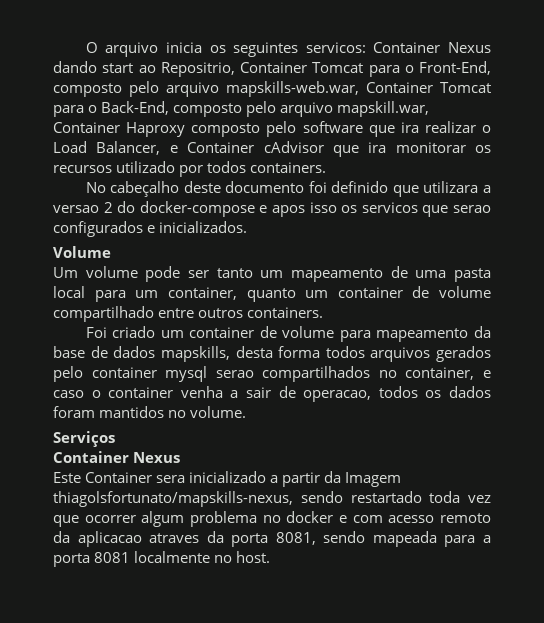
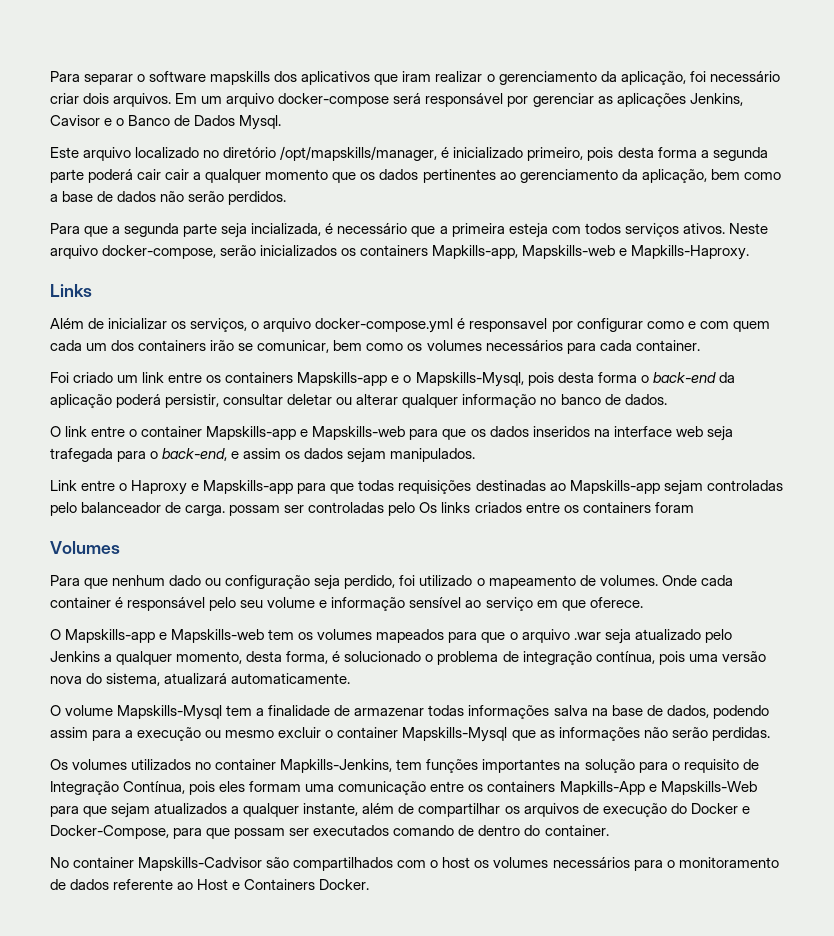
[85,42,492,57] [53,61,491,77] [53,81,492,97] [53,101,430,117] [53,121,491,137] [53,141,491,157] [53,161,327,177] [85,181,492,197] [53,201,492,217] [53,221,248,237] [53,246,111,258] [53,266,492,282] [53,286,491,302] [53,306,324,322] [85,326,492,342] [53,346,491,362] [53,366,491,382] [53,386,492,402] [53,406,247,418] [53,431,115,447] [53,451,181,463] [53,471,402,487] [53,491,491,507] [53,511,492,527] [53,531,491,547] [53,551,271,567] O arquivo inicia os seguintes servicos: Container Nexus dando start ao Repositrio, Container Tomcat para o Front-End, composto pelo arquivo mapskills-web.war, Container Tomcat para o Back-End, composto pelo arquivo mapskill.war, Container Haproxy composto pelo software que ira realizar o Load Balancer, e Container cAdvisor que ira monitorar os recursos utilizado por todos containers. // No cabeçalho deste documento foi definido que utilizara a versao 2 do docker-compose e apos isso os servicos que serao configurados e inicializados. // Volume // Um volume pode ser tanto um mapeamento de uma pasta local para um container, quanto um container de volume compartilhado entre outros containers. // Foi criado um container de volume para mapeamento da base de dados mapskills, desta forma todos arquivos gerados pelo container mysql serao compartilhados no container, e caso o container venha a sair de operacao, todos os dados foram mantidos no volume. // Serviços // Container Nexus // Este Container sera inicializado a partir da Imagem thiagolsfortunato/mapskills-nexus, sendo restartado toda vez que ocorrer algum problema no docker e com acesso remoto da aplicacao atraves da porta 8081, sendo mapeada para a porta 8081 localmente no host. -> [50,71,780,85] [50,93,743,107] [50,115,282,130] [50,146,768,161] [50,169,781,183] [50,191,287,205] [50,223,768,238] [50,245,750,260] [50,284,92,297] [50,318,770,333] [50,340,700,354] [50,372,735,387] [50,394,667,408] [50,426,733,441] [50,448,476,463] [50,480,783,495] [50,502,694,516] [50,541,120,554] [50,575,733,590] [50,597,643,611] [50,629,732,644] [50,651,766,665] [50,673,351,686] [50,705,769,720] [50,727,770,742] [50,759,759,773] [50,781,757,795] [50,803,750,818] [50,825,609,839] [50,857,779,871] [50,879,370,890] Para separar o software mapskills dos aplicativos que iram realizar o gerenciamento da aplicação, foi necessário criar dois arquivos. Em um arquivo docker-compose será responsável por gerenciar as aplicações Jenkins, Cavisor e o Banco de Dados Mysql. // Este arquivo localizado no diretório /opt/mapskills/manager, é inicializado primeiro, pois desta forma a segunda parte poderá cair cair a qualquer momento que os dados pertinentes ao gerenciamento da aplicação, bem como a base de dados não serão perdidos. // Para que a segunda parte seja incializada, é necessário que a primeira esteja com todos serviços ativos. Neste arquivo docker-compose, serão inicializados os containers Mapkills-app, Mapskills-web e Mapkills-Haproxy. // Links // Além de inicializar os serviços, o arquivo docker-compose.yml é responsavel por configurar como e com quem cada um dos containers irão se comunicar, bem como os volumes necessários para cada container. // Foi criado um link entre os containers Mapskills-app e o Mapskills-Mysql, pois desta forma o back-end da aplicação poderá persistir, consultar deletar ou alterar qualquer informação no banco de dados. // O link entre o container Mapskills-app e Mapskills-web para que os dados inseridos na interface web seja trafegada para o back-end, e assim os dados sejam manipulados. // Link entre o Haproxy e Mapskills-app para que todas requisições destinadas ao Mapskills-app sejam controladas pelo balanceador de carga. possam ser controladas pelo Os links criados entre os containers foram // Volumes // Para que nenhum dado ou configuração seja perdido, foi utilizado o mapeamento de volumes. Onde cada container é responsável pelo seu volume e informação sensível ao serviço em que oferece. // O Mapskills-app e Mapskills-web tem os volumes mapeados para que o arquivo .war seja atualizado pelo Jenkins a qualquer momento, desta forma, é solucionado o problema de integração contínua, pois uma versão nova do sistema, atualizará automaticamente. // O volume Mapskills-Mysql tem a finalidade de armazenar todas informações salva na base de dados, podendo assim para a execução ou mesmo excluir o container Mapskills-Mysql que as informações não serão perdidas. // Os volumes utilizados no container Mapkills-Jenkins, tem funções importantes na solução para o requisito de Integração Contínua, pois eles formam uma comunicação entre os containers Mapkills-App e Mapskills-Web para que sejam atualizados a qualquer instante, além de compartilhar os arquivos de execução do Docker e Docker-Compose, para que possam ser executados comando de dentro do container. // No container Mapskills-Cadvisor são compartilhados com o host os volumes necessários para o monitoramento de dados referente ao Host e Containers Docker.

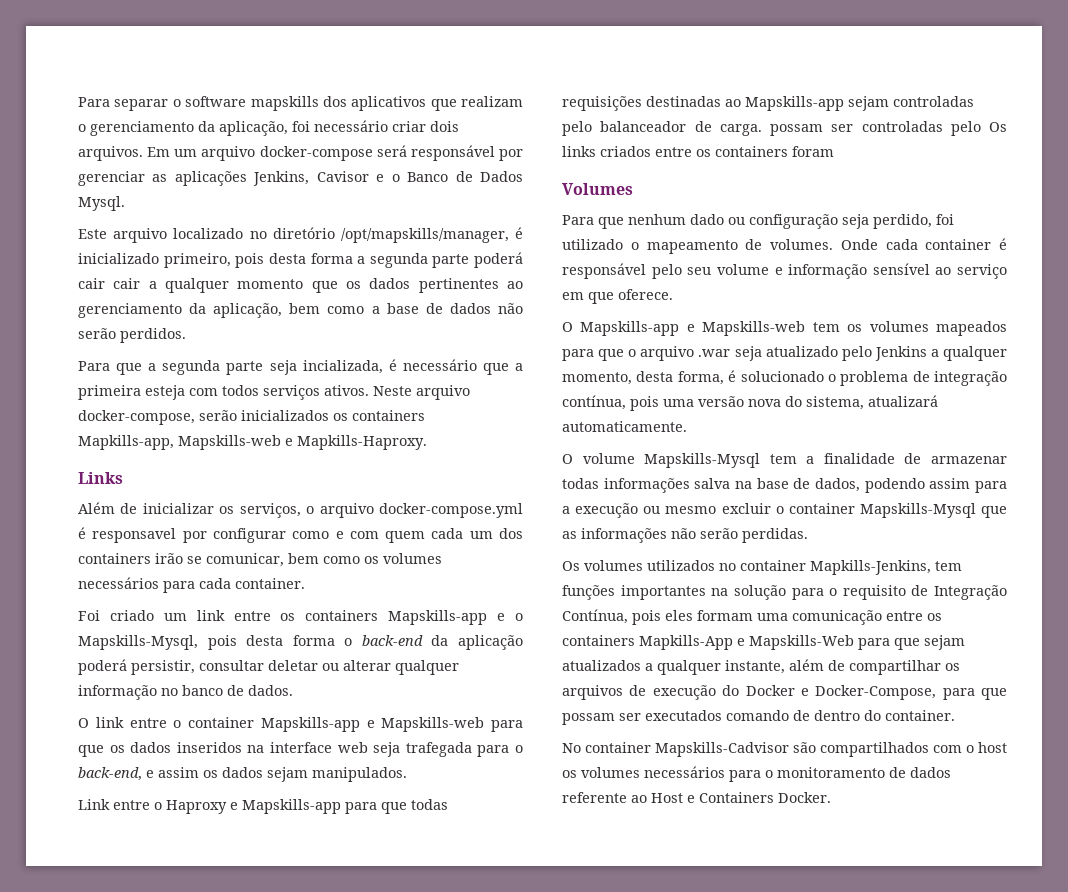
[402,71,483,82] iram realizar -> [461,96,523,107] realizam

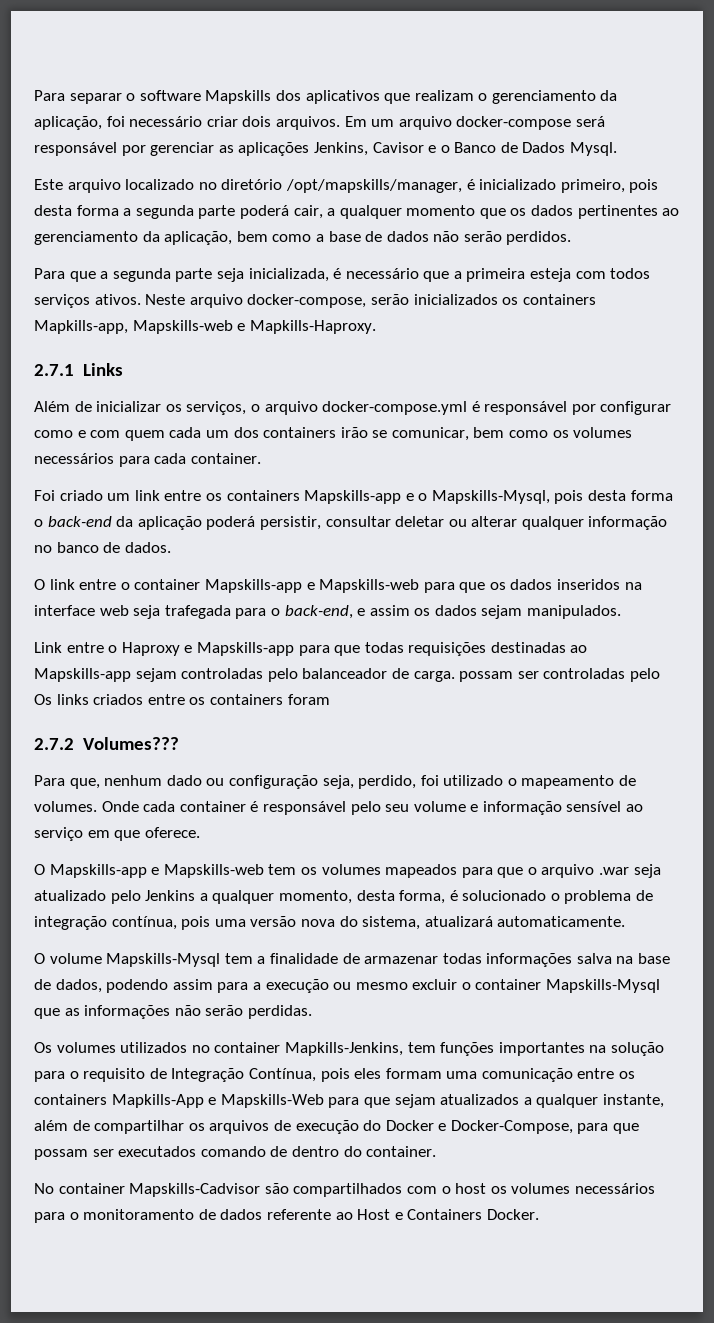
[250,96,319,111] mapskills -> [205,90,272,104] Mapskills
[78,278,141,289] cair cair -> [293,205,323,219] cair,
[302,360,383,374] incializada, -> [248,268,329,282] inicializada,
(427, 442) none -> [34,364,74,376] 2.7.1
[92,528,177,543] responsavel -> [484,401,568,415] responsável
[562,183,633,195] [562,215,624,229] Volumes // Para que -> [34,737,179,750] [34,775,100,789] 2.7.2 Volumes??? // Para que,
[842,214,869,229] seja -> [322,775,354,789] seja,

